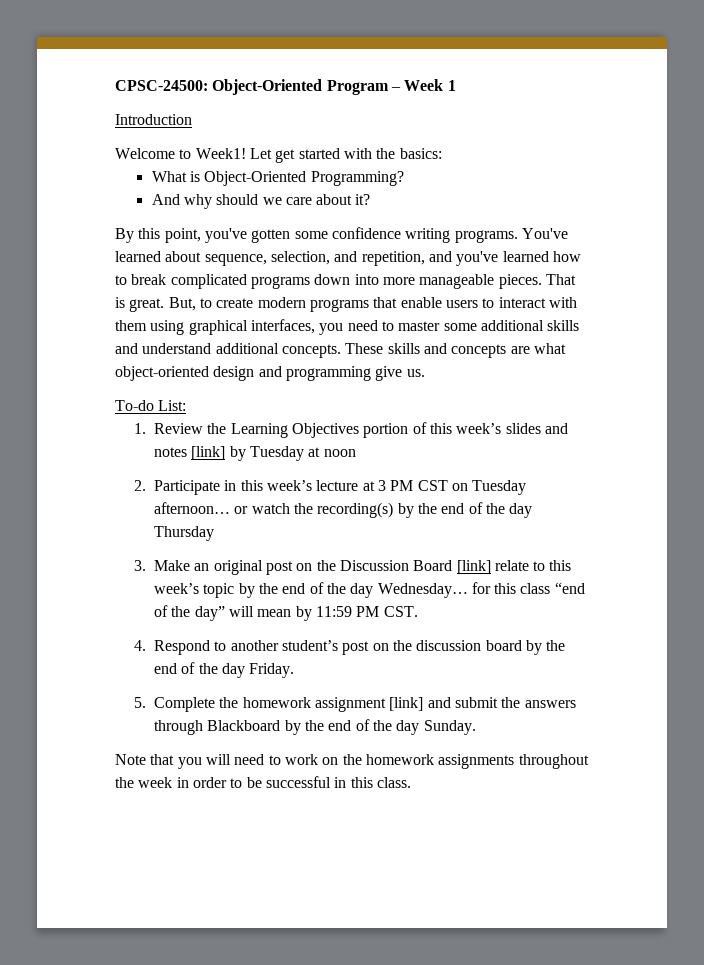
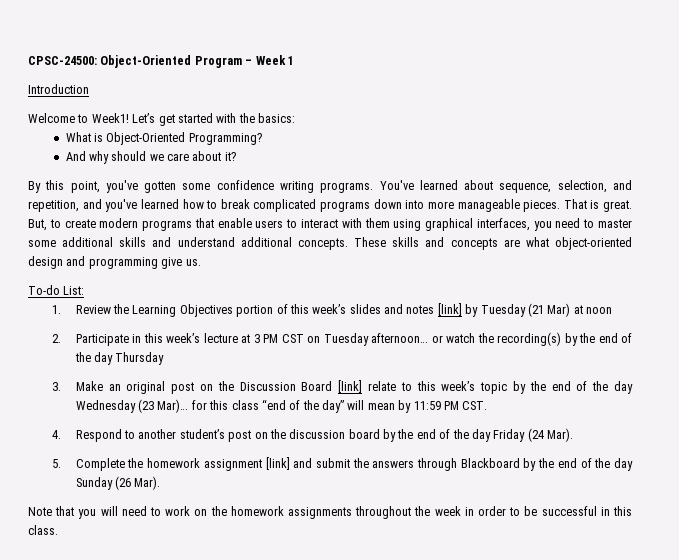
[249,148,272,159] Let -> [132,113,156,123] Let’s
(304, 453) none -> [527,303,571,317] (21 Mar)
[377,583,468,598] Wednesday… -> [75,399,189,413] Wednesday (23 Mar)…
[249,663,295,678] Friday. -> [493,428,574,442] Friday (24 Mar).
[423,720,476,735] Sunday. -> [75,476,161,490] Sunday (26 Mar).

